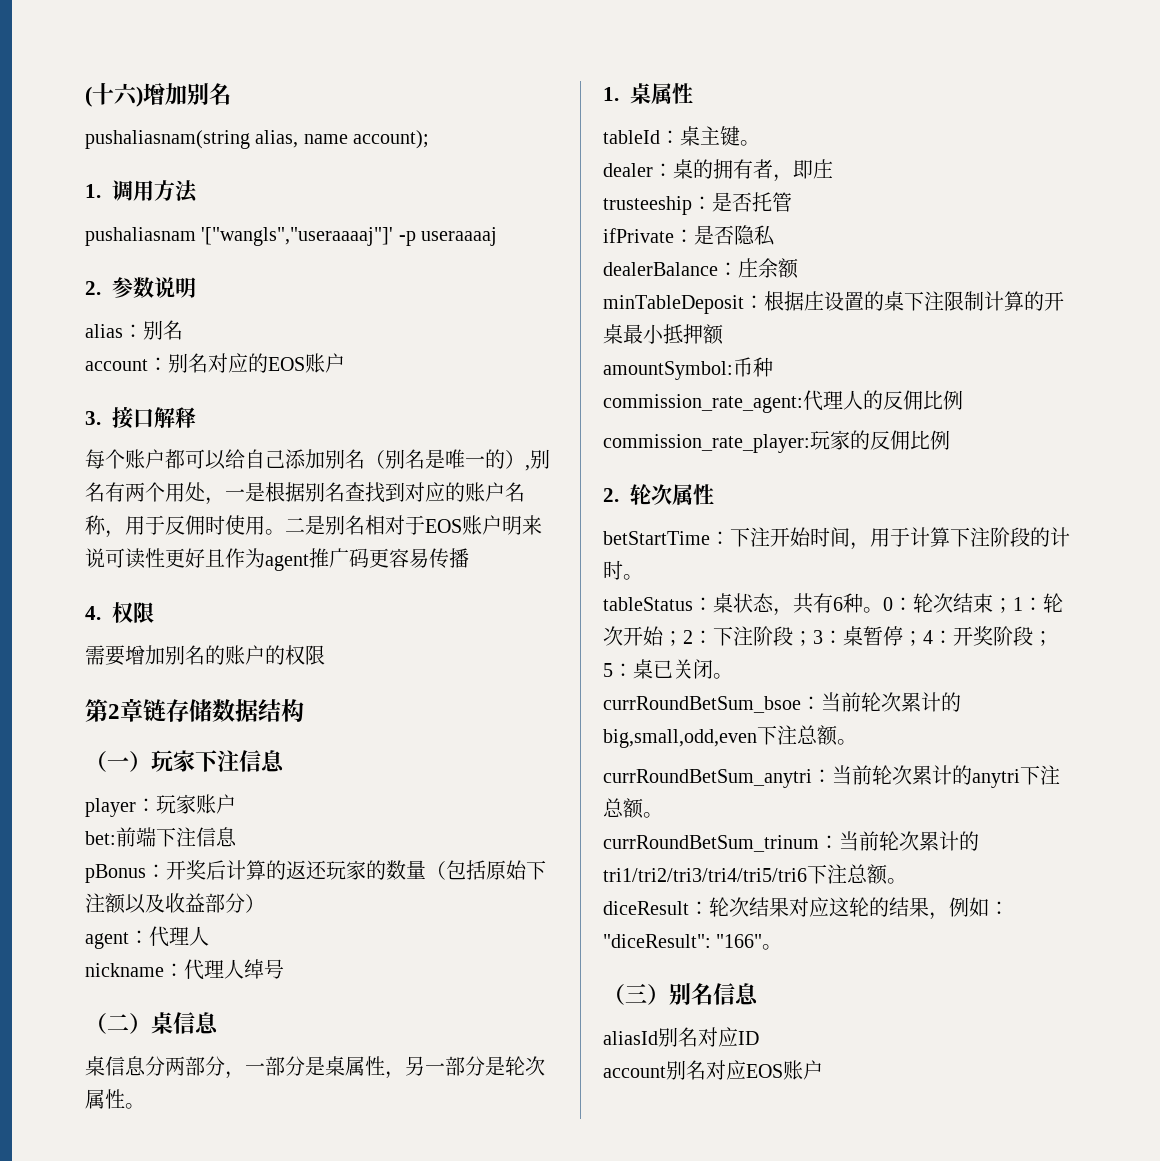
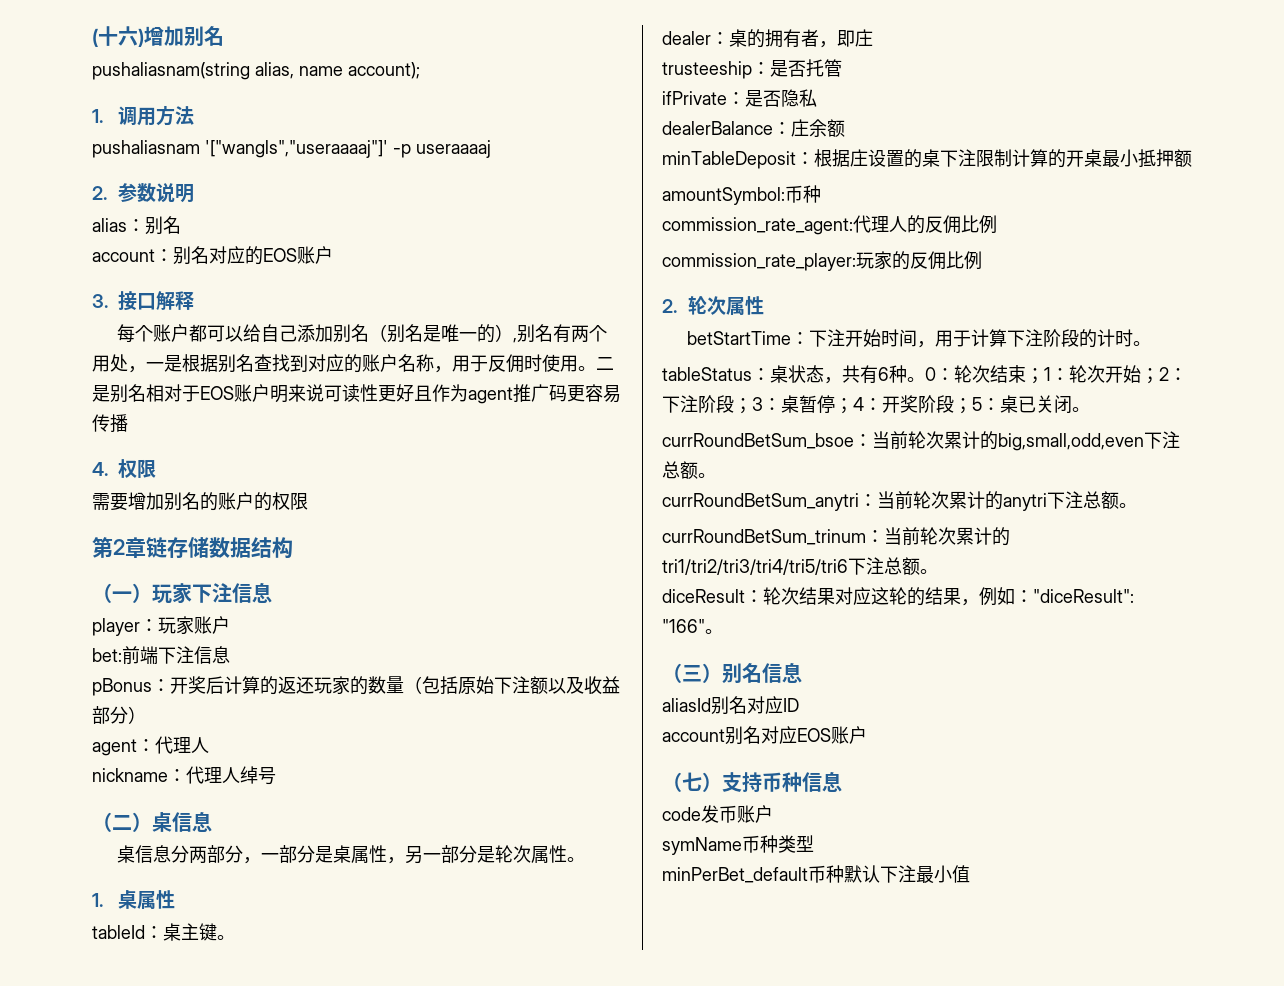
(823, 1070) none -> [662,771,842,793] [662,805,773,823] [662,835,814,855] [662,865,970,883] // （七）支持币种信息 // code发币账户 // symName币种类型 // minPerBet_default币种默认下注最小值

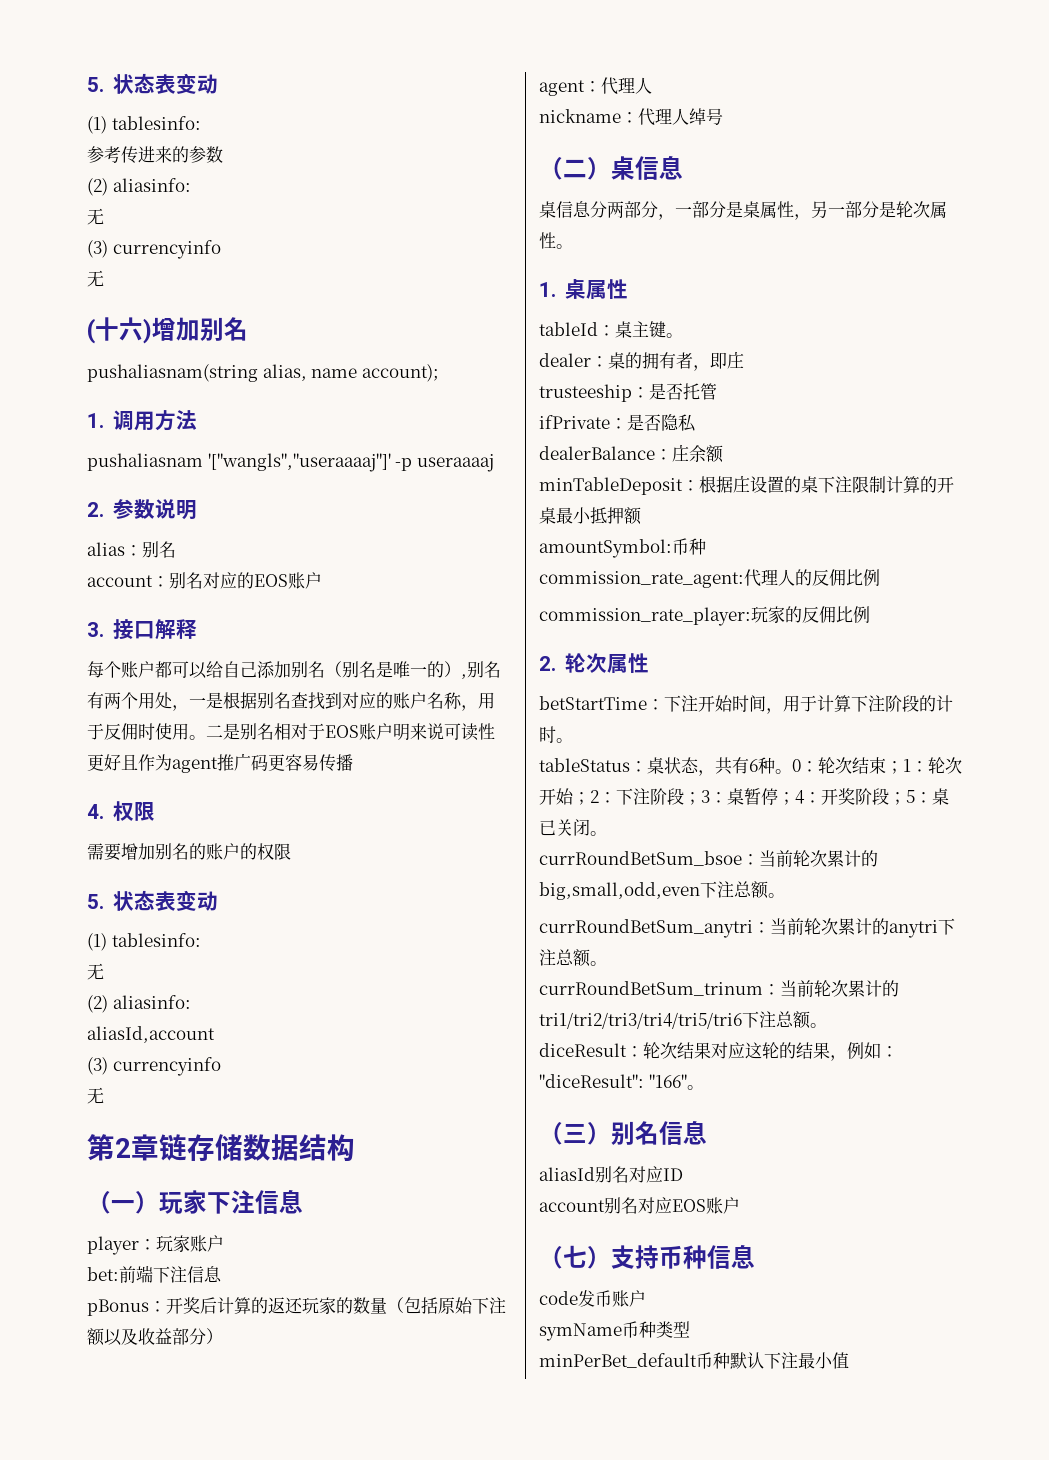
(92, 37) none -> [87,73,218,94] [87,116,201,134] [87,146,223,164] [87,178,191,196] [87,208,104,225] [87,240,221,259] [87,270,104,287] 5.状态表变动 // (1) tablesinfo: // 参考传进来的参数 // (2) aliasinfo: // 无 // (3) currencyinfo // 无 //
(308, 501) none -> [87,890,218,911] [87,933,201,951] [87,963,104,980] [87,995,191,1013] [87,1026,215,1043] [87,1057,221,1076] [87,1087,104,1104] // 5.状态表变动 // (1) tablesinfo: // 无 // (2) aliasinfo: // aliasId,account // (3) currencyinfo // 无

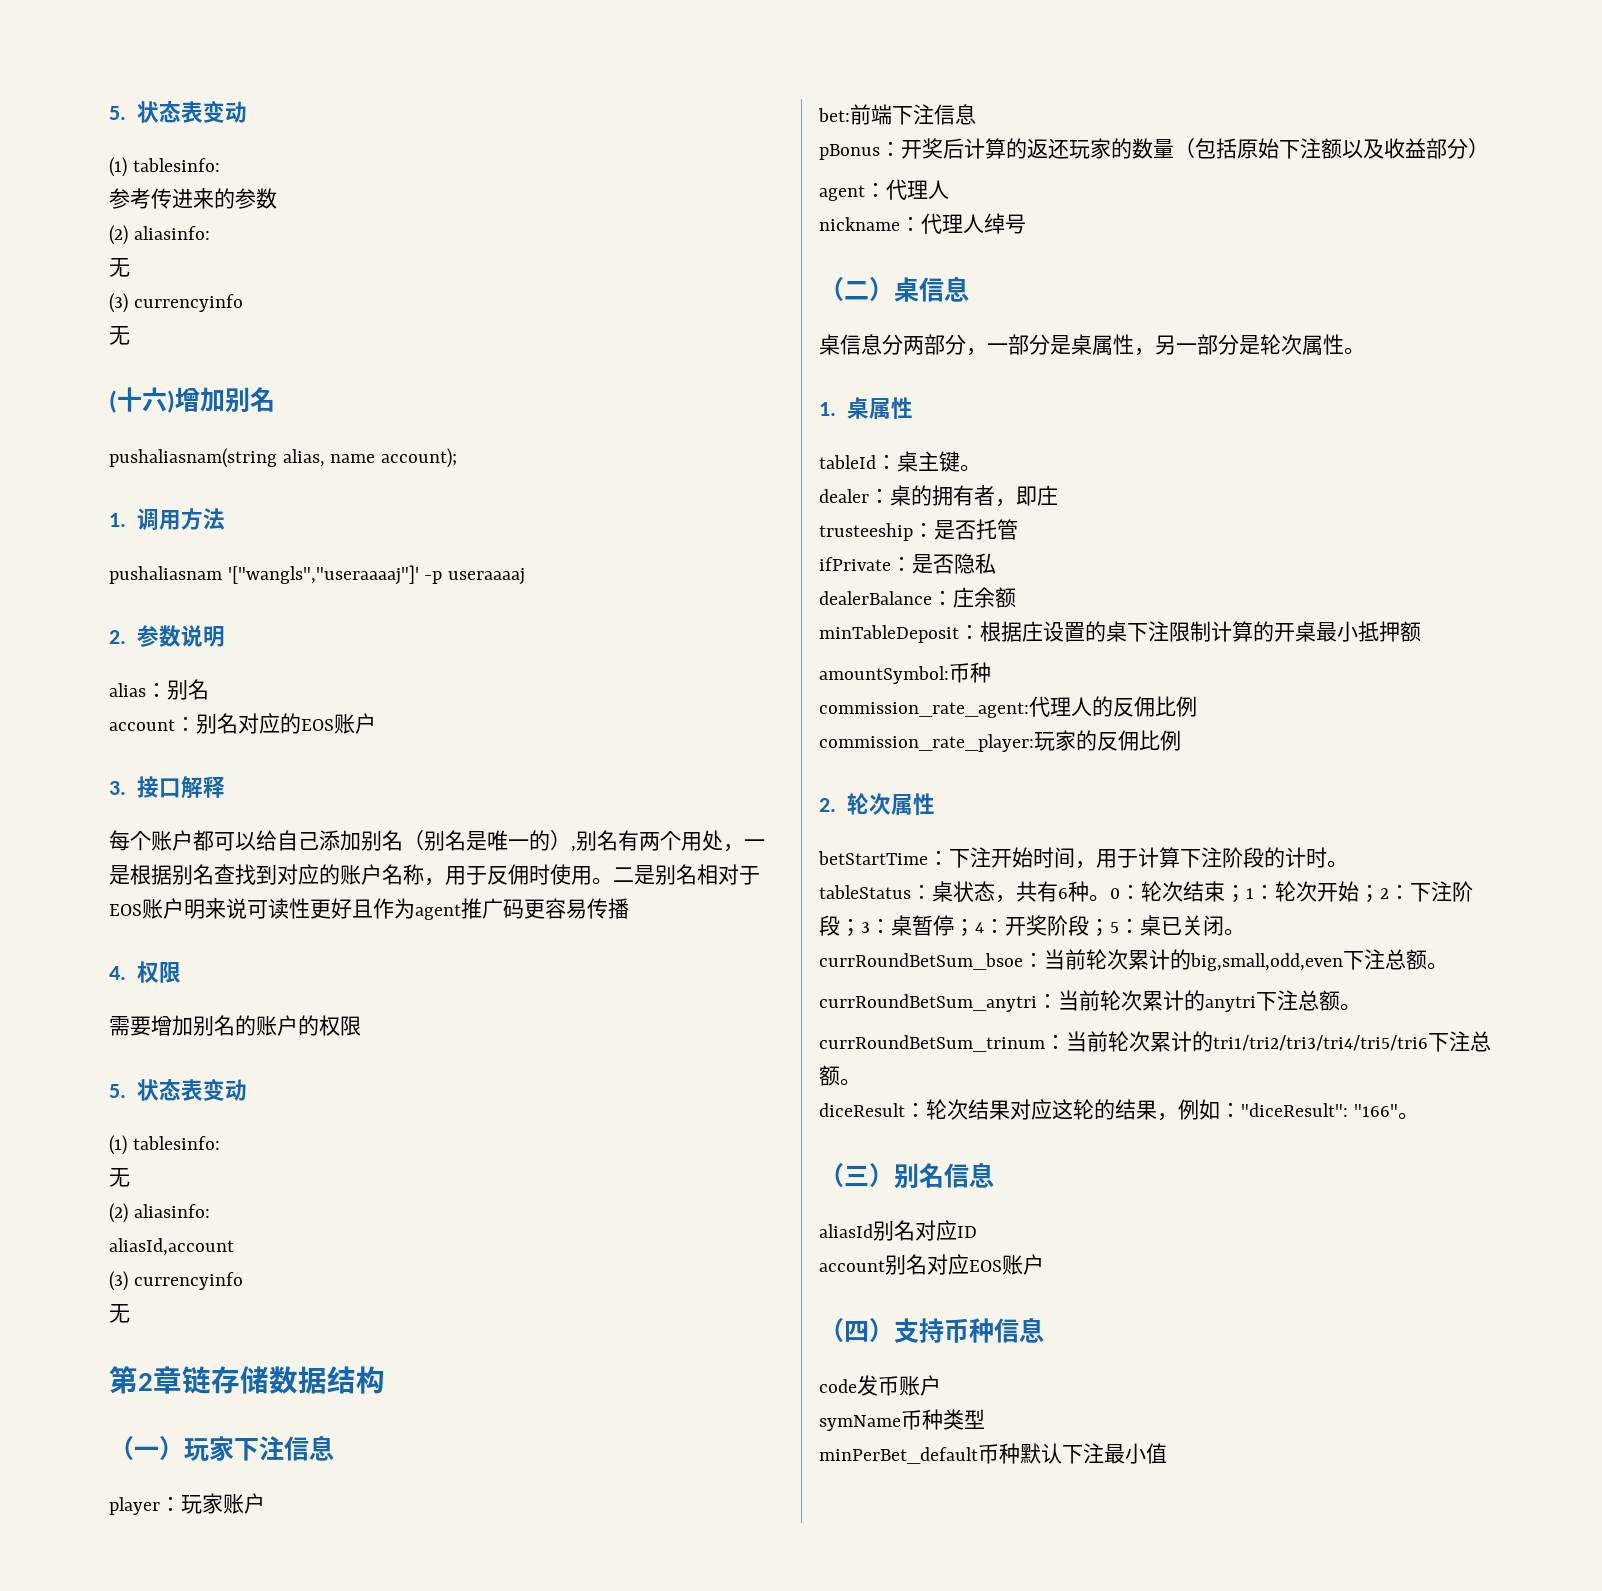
[563,1245,587,1268] 七 -> [844,1321,869,1342] 四

